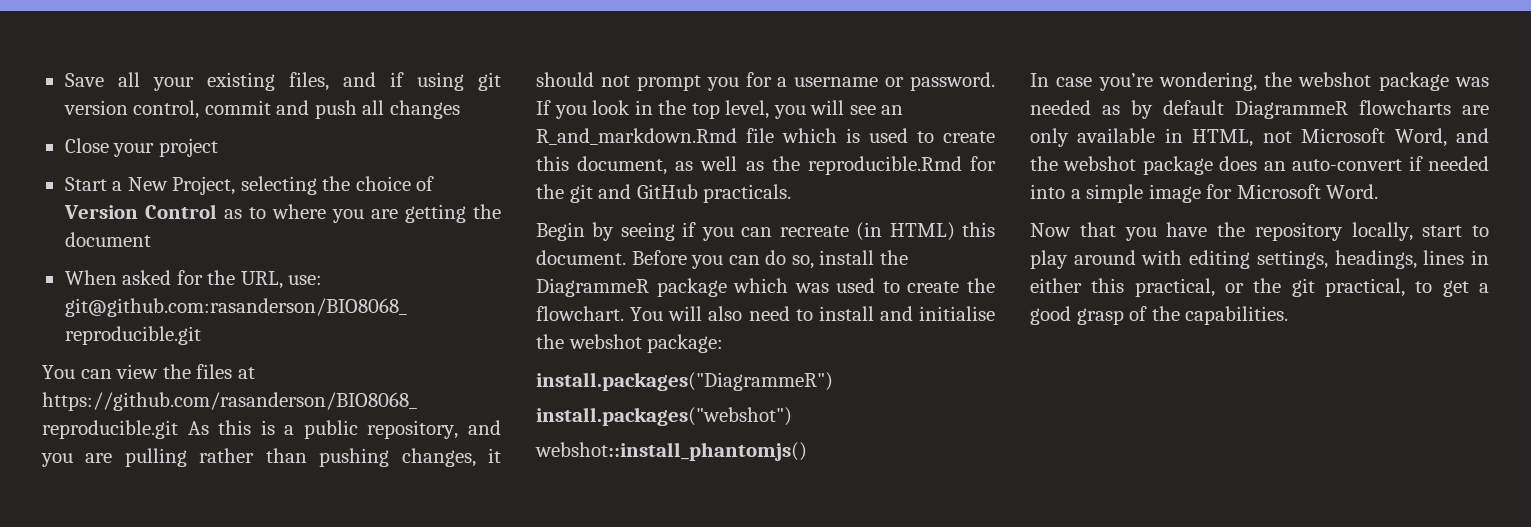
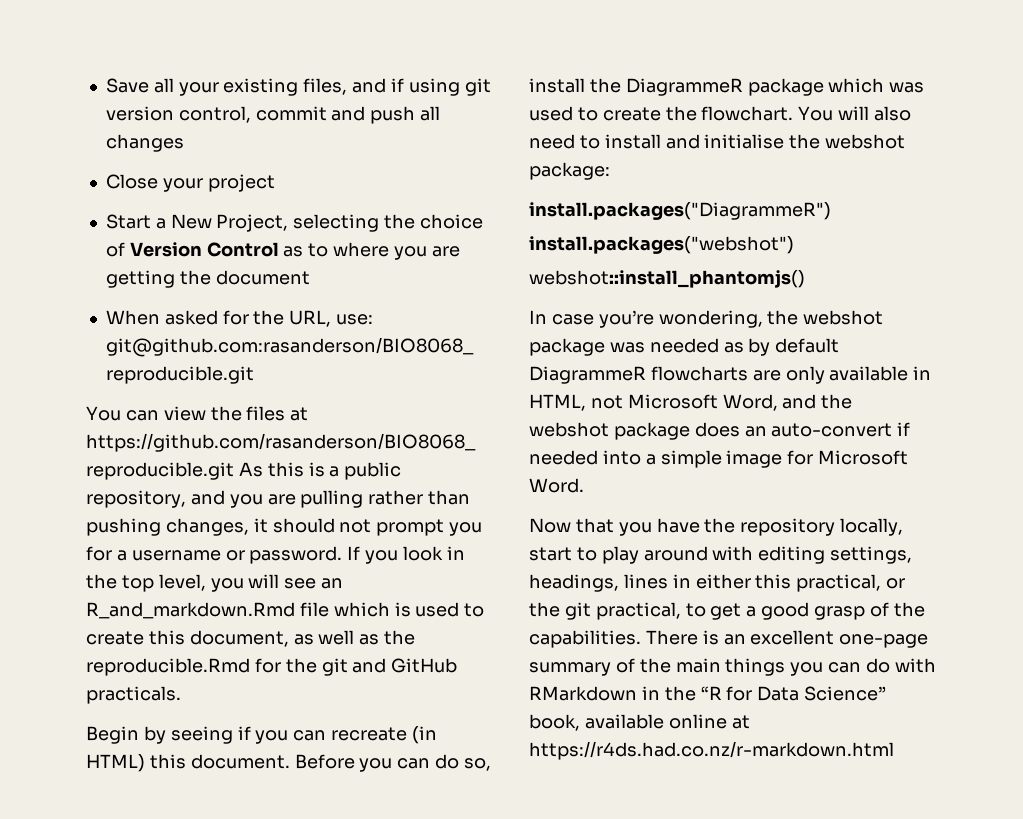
(1289, 315) none -> [645,630,929,648] [529,658,936,676] [529,686,887,701] [529,714,750,731] [529,741,894,760] There is an excellent one-page summary of the main things you can do with RMarkdown in the “R for Data Science” book, available online at https://r4ds.had.co.nz/r-markdown.html

